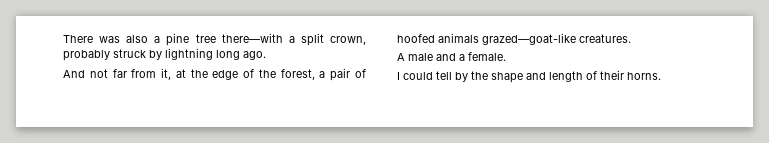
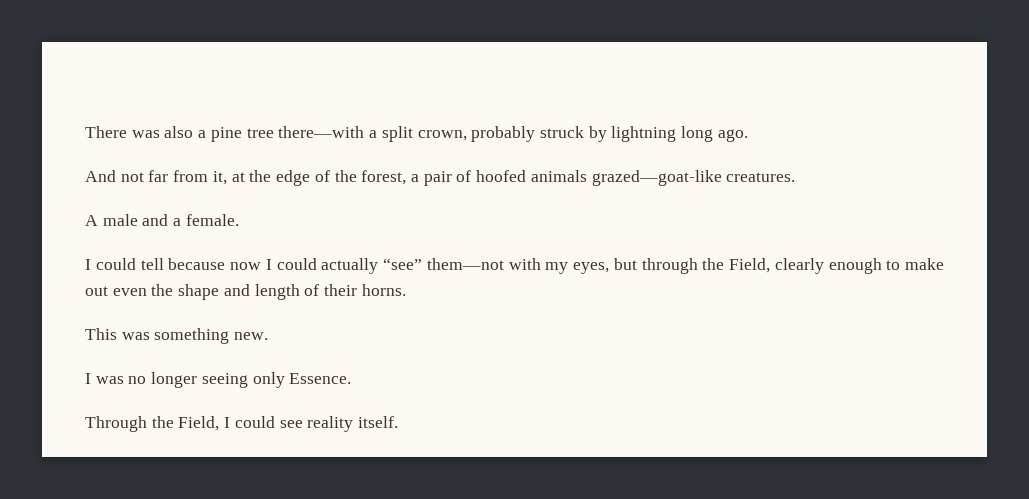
[455,72,468,82] by -> [168,258,944,274] [85,286,147,296] because now I could actually “see” them—not with my eyes, but through the Field, clearly enough to make out even
(661, 76) none -> [85,328,269,344] [85,372,352,388] [85,416,399,432] // This was something new. // I was no longer seeing only Essence. // Through the Field, I could see reality itself.

